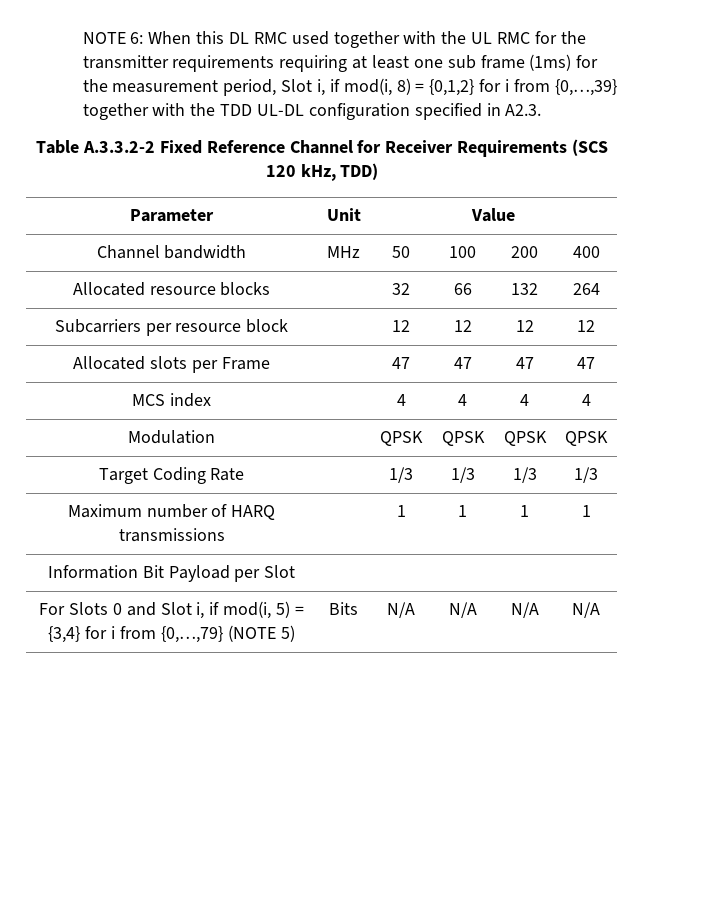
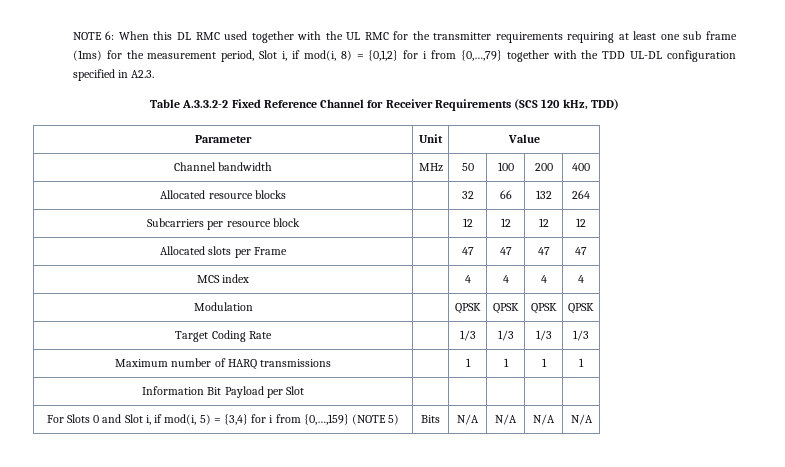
[554,79,617,96] {0,…,39} -> [460,50,502,61] {0,…,79}
[160,626,223,643] {0,…,79} -> [303,414,349,425] {0,…,159}

